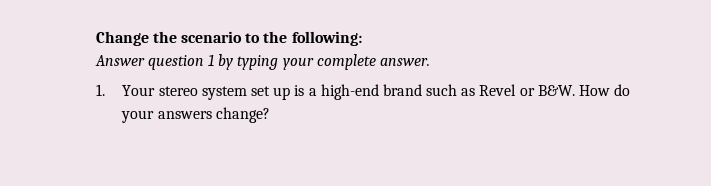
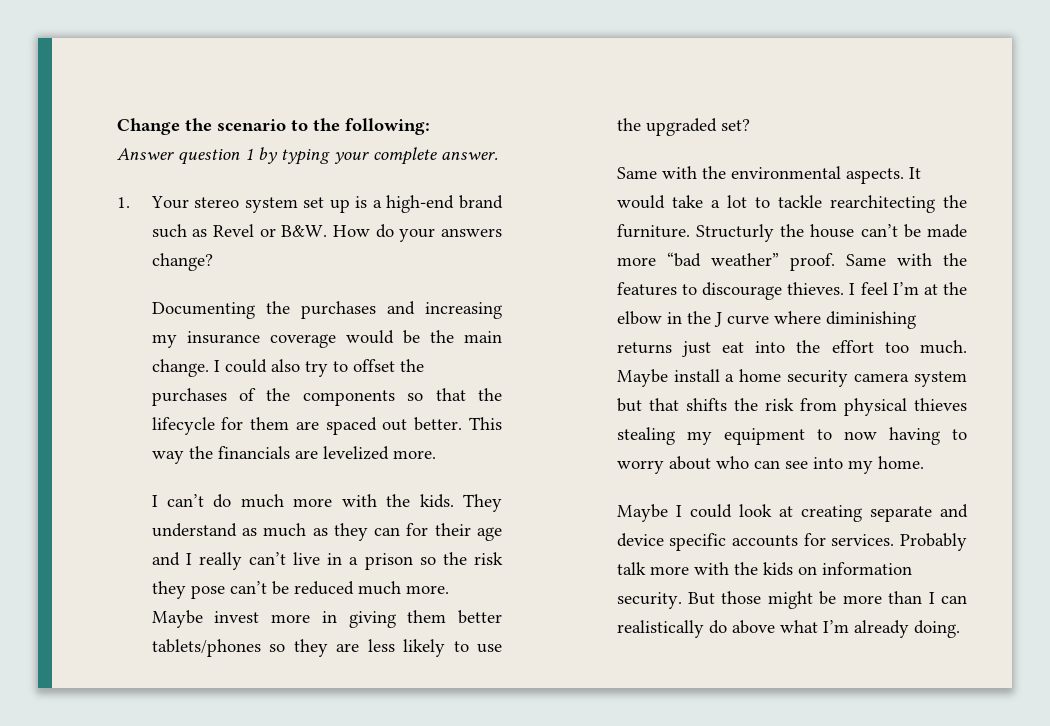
(270, 115) none -> [151,301,503,319] [151,330,502,348] [151,359,424,377] [151,388,502,406] [151,417,502,435] [151,446,436,464] [151,494,502,512] [151,523,502,541] [151,552,503,570] [151,581,449,599] [151,610,502,628] [151,639,503,657] [616,118,750,136] [616,166,921,184] [616,195,967,213] [616,224,967,242] [616,252,967,271] [616,282,967,300] [616,311,916,329] [616,340,967,357] [616,369,967,387] [616,398,967,416] [616,427,967,445] [616,456,924,474] [616,504,968,522] [616,533,967,551] [616,562,912,576] [616,591,967,609] [616,620,960,638] // Documenting the purchases and increasing my insurance coverage would be the main change. I could also try to offset the purchases of the components so that the lifecycle for them are spaced out better. This way the financials are levelized more. // I can’t do much more with the kids. They understand as much as they can for their age and I really can’t live in a prison so the risk they pose can’t be reduced much more. Maybe invest more in giving them better tablets/phones so they are less likely to use the upgraded set? // Same with the environmental aspects. It would take a lot to tackle rearchitecting the furniture. Structurly the house can’t be made more “bad weather” proof. Same with the features to discourage thieves. I feel I’m at the elbow in the J curve where diminishing returns just eat into the effort too much. Maybe install a home security camera system but that shifts the risk from physical thieves stealing my equipment to now having to worry about who can see into my home. // Maybe I could look at creating separate and device specific accounts for services. Probably talk more with the kids on information security. But those might be more than I can realistically do above what I’m already doing.

